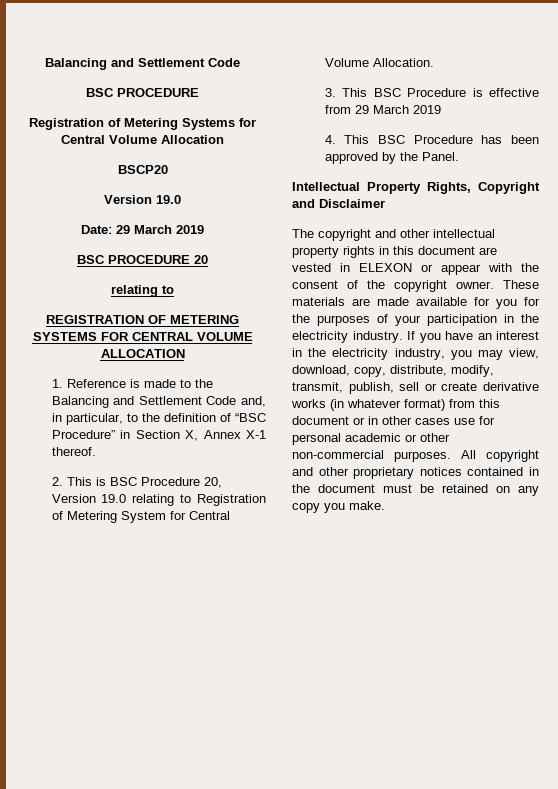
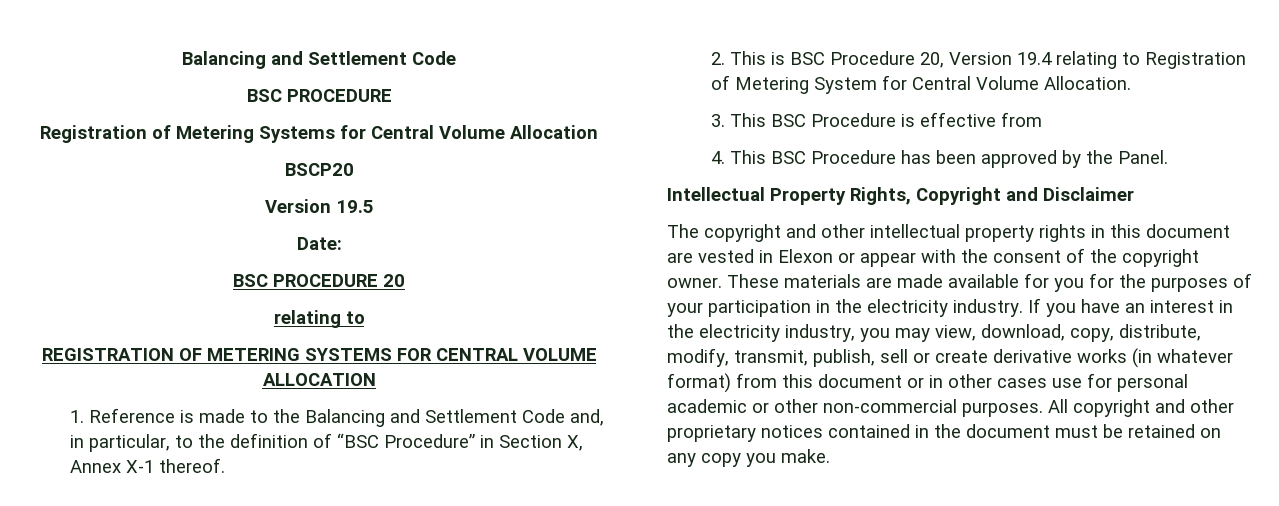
[156,195,181,204] 19.0 -> [335,200,374,213] 19.5
[116,225,204,234] 29 March 2019 -> (342, 243) none
[101,494,127,503] 19.0 -> [1016,52,1052,65] 19.4
[354,105,441,114] 29 March 2019 -> (1042, 119) none
[359,263,412,272] ELEXON -> [778,249,833,263] Elexon

